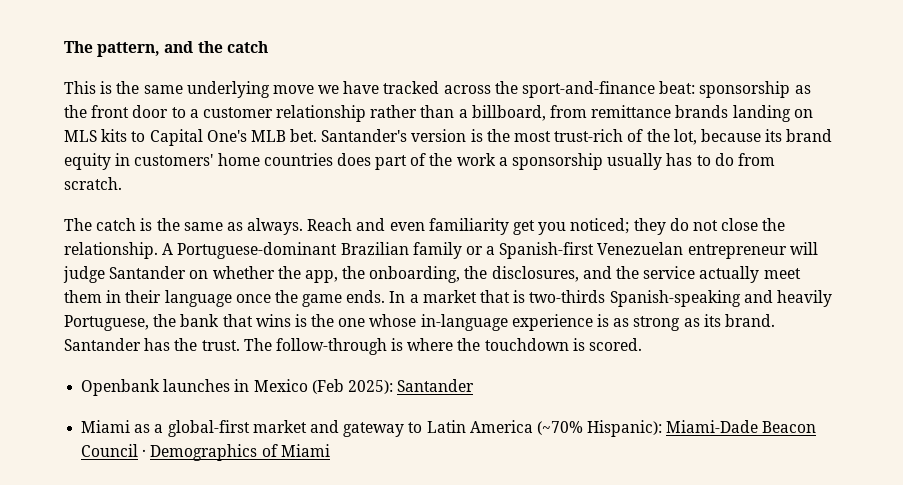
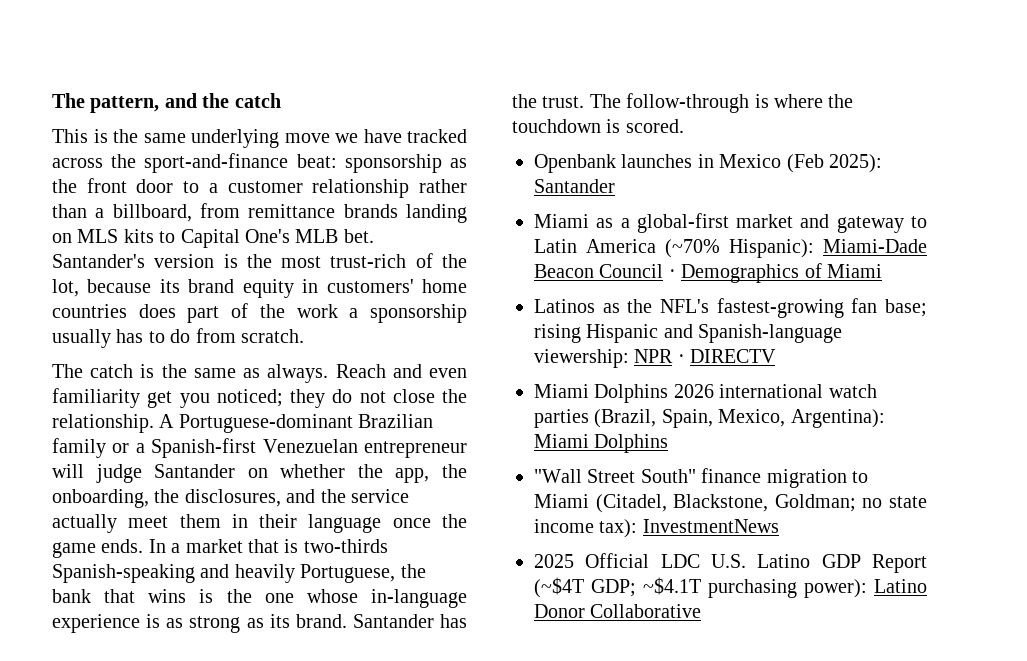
(330, 450) none -> [534,298,927,318] [534,324,843,343] [534,349,777,368] [534,384,877,403] [534,409,885,428] [534,434,669,453] [534,468,868,488] [534,494,927,513] [534,519,779,538] [534,553,927,573] [534,577,927,598] [534,604,702,618] // Latinos as the NFL's fastest-growing fan base; rising Hispanic and Spanish-language viewership: NPR · DIRECTV // Miami Dolphins 2026 international watch parties (Brazil, Spain, Mexico, Argentina): Miami Dolphins // "Wall Street South" finance migration to Miami (Citadel, Blackstone, Goldman; no state income tax): InvestmentNews // 2025 Official LDC U.S. Latino GDP Report (~$4T GDP; ~$4.1T purchasing power): Latino Donor Collaborative

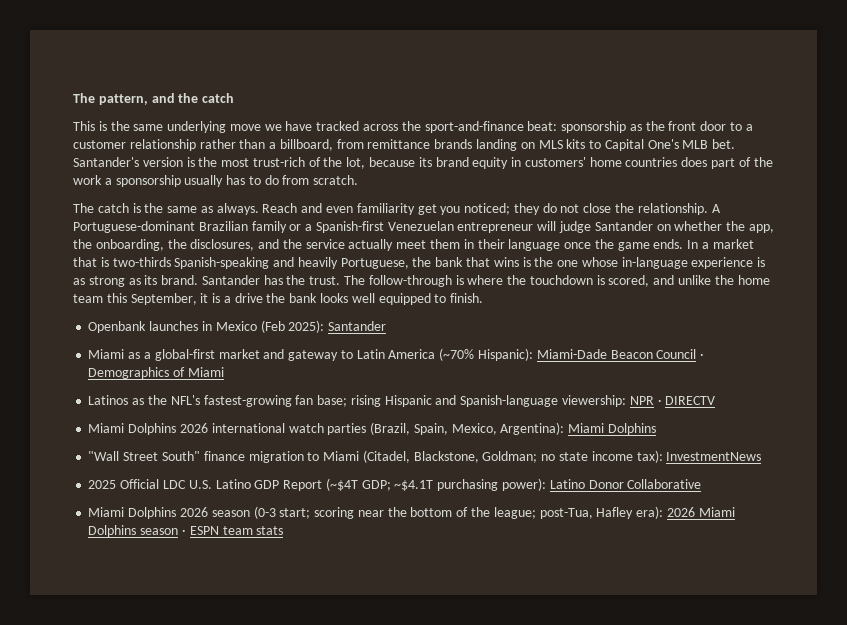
[625,119,684,133] scored. -> [608,275,770,287] [73,293,484,305] scored, and unlike the home team this September, it is a drive the bank looks well equipped to finish.
(702, 611) none -> [88,506,735,519] [88,525,284,537] // Miami Dolphins 2026 season (0-3 start; scoring near the bottom of the league; post-Tua, Hafley era): 2026 Miami Dolphins season · ESPN team stats

